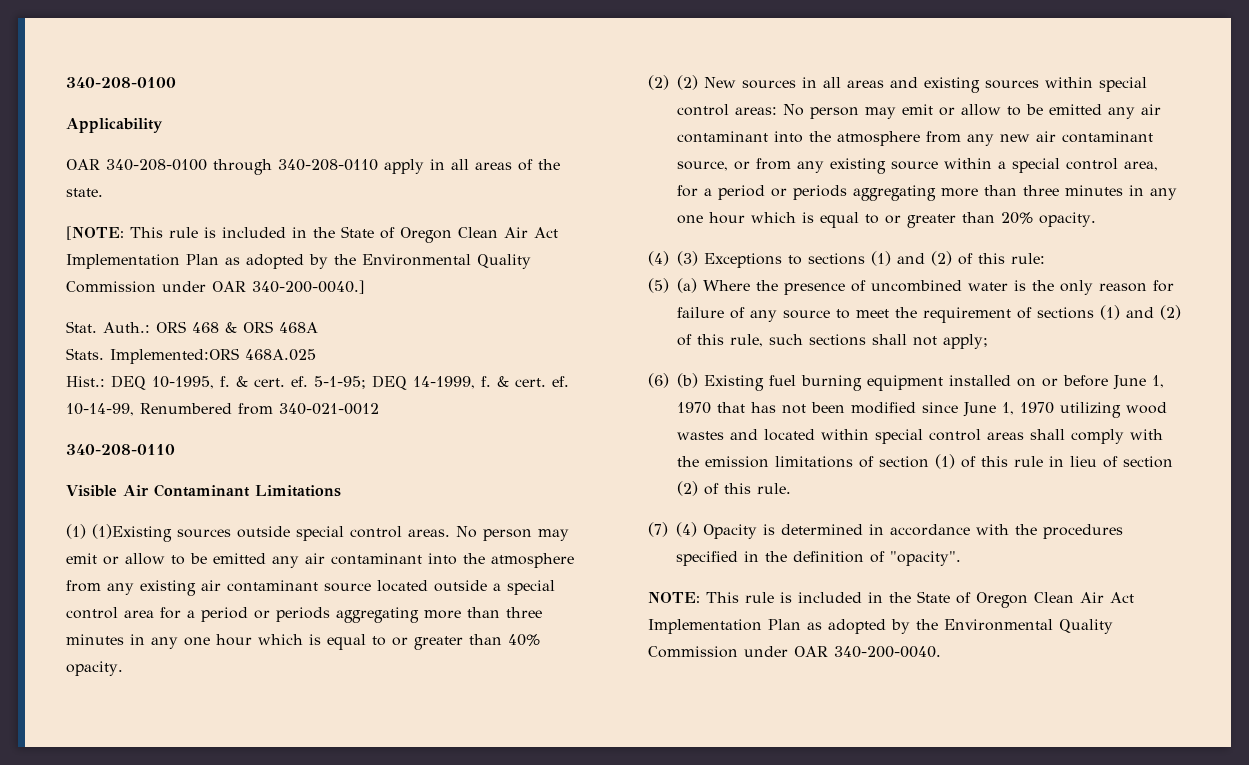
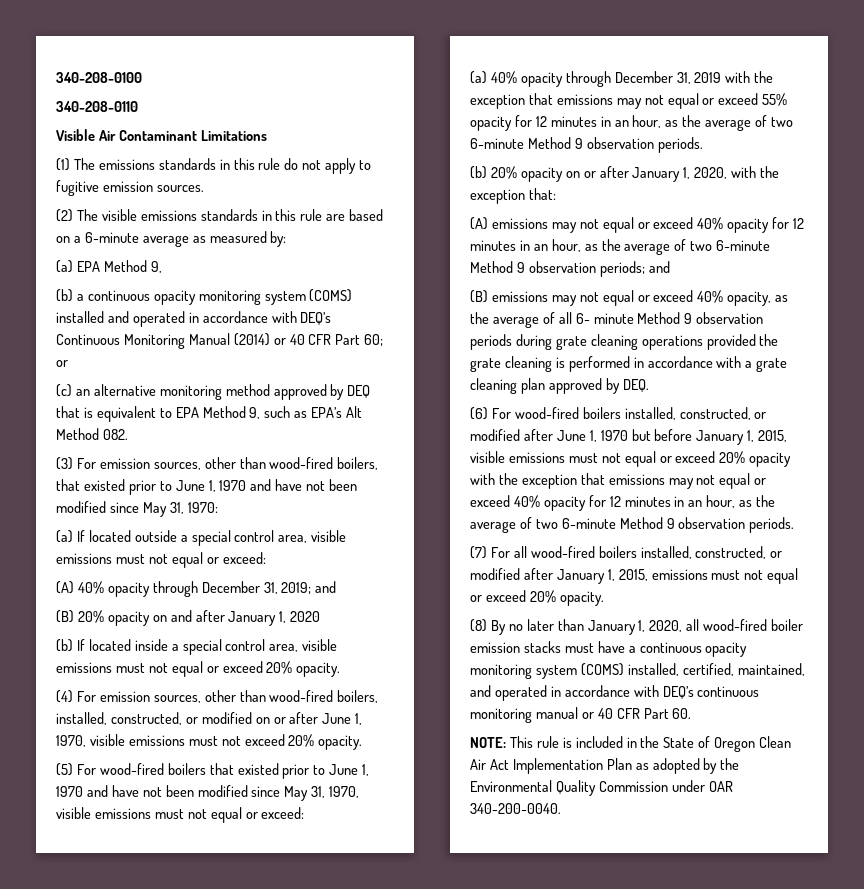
[66,77,176,88] [66,118,163,133] [66,159,560,175] [66,188,103,197] [66,226,558,243] [66,254,531,269] [66,280,365,294] [66,321,318,333] [66,348,316,364] [66,375,569,390] [66,403,379,416] 340-208-0100 // Applicability // OAR 340-208-0100 through 340-208-0110 apply in all areas of the state. // [NOTE: This rule is included in the State of Oregon Clean Air Act Implementation Plan as adopted by the Environmental Quality Commission under OAR 340-200-0040.] // Stat. Auth.: ORS 468 & ORS 468A // Stats. Implemented:ORS 468A.025 // Hist.: DEQ 10-1995, f. & cert. ef. 5-1-95; DEQ 14-1999, f. & cert. ef. 10-14-99, Renumbered from 340-021-0012 -> [56,72,142,83] 340-208-0100
[92,524,569,542] [66,553,574,568] [66,580,371,596] (1)Existing sources outside special control areas. No person may emit or allow to be emitted any air contaminant into the atmosphere from any existing air contaminant source -> [73,158,372,174] [56,180,204,196] [56,209,384,222] [56,231,287,247] [56,260,162,273] [56,289,353,305] [56,311,332,327] [56,333,384,349] [56,360,68,367] [56,384,371,400] [56,406,363,422] [56,428,128,440] [56,457,379,470] [56,479,358,495] [56,501,218,517] [56,530,85,543] The emissions standards in this rule do not apply to fugitive emission sources. // (2) The visible emissions standards in this rule are based on a 6-minute average as measured by: // (a) EPA Method 9, // (b) a continuous opacity monitoring system (COMS) installed and operated in accordance with DEQ’s Continuous Monitoring Manual (2014) or 40 CFR Part 60; or // (c) an alternative monitoring method approved by DEQ that is equivalent to EPA Method 9, such as EPA’s Alt Method 082. // (3) For emission sources, other than wood-fired boilers, that existed prior to June 1, 1970 and have not been modified since May 31, 1970: // (a) If
[124,607,542,623] [66,634,540,650] [66,661,123,676] [648,75,1147,93] [677,104,1161,119] [677,131,1153,146] [677,158,1158,174] [677,185,1177,201] [677,212,1096,228] [648,251,1045,268] [648,278,1174,295] [677,305,1181,323] [677,334,988,349] [648,373,1164,391] [677,402,1167,418] [677,429,1163,444] [677,454,1173,469] [677,481,791,496] [648,522,1123,539] [676,551,961,566] area for a period or periods aggregating more than three minutes in any one hour which is equal to or greater than 40% opacity. // (2) (2) New sources in all areas and existing sources within special control areas: No person may emit or allow to be emitted any air contaminant into the atmosphere from any new air contaminant source, or from any existing source within a special control area, for a period or periods aggregating more than three minutes in any one hour which is equal to or greater than 20% opacity. // (4) (3) Exceptions to sections (1) and (2) of this rule: // (5) (a) Where the presence of uncombined water is the only reason for failure of any source to meet the requirement of sections (1) and (2) of this rule, such sections shall not apply; // (6) (b) Existing fuel burning equipment installed on or before June 1, 1970 that has not been modified since June 1, 1970 utilizing wood wastes and located within special control areas shall comply with the emission limitations of section (1) of this rule in lieu of section (2) of this rule. // (7) (4) Opacity is determined in accordance with the procedures specified in the definition of "opacity". -> [278,530,347,543] [56,552,266,568] [56,581,337,597] [56,610,321,626] [56,639,338,655] [56,661,341,677] [56,690,379,703] [56,712,363,725] [56,734,363,750] [56,763,370,779] [56,785,360,801] [56,807,305,823] [470,71,774,87] [470,93,788,109] [470,115,794,131] [470,137,703,153] [470,166,780,182] [470,188,556,204] [470,217,805,233] [470,239,771,255] [470,261,670,277] [470,290,789,306] [470,312,764,328] [470,334,779,350] [470,356,788,372] [470,378,649,394] [470,407,767,420] [470,429,788,445] [470,451,792,467] [470,473,767,489] [470,495,776,511] [470,517,795,533] [470,546,783,559] [470,568,799,584] [470,590,604,606] [470,619,804,635] [470,641,748,657] [470,663,805,679] [470,685,760,701] [470,707,692,723] area, visible emissions must not equal or exceed: // (A) 40% opacity through December 31, 2019; and // (B) 20% opacity on and after January 1, 2020 // (b) If located inside a special control area, visible emissions must not equal or exceed 20% opacity. // (4) For emission sources, other than wood-fired boilers, installed, constructed, or modified on or after June 1, 1970, visible emissions must not exceed 20% opacity. // (5) For wood-fired boilers that existed prior to June 1, 1970 and have not been modified since May 31, 1970, visible emissions must not equal or exceed: // (a) 40% opacity through December 31, 2019 with the exception that emissions may not equal or exceed 55% opacity for 12 minutes in an hour, as the average of two 6-minute Method 9 observation periods. // (b) 20% opacity on or after January 1, 2020, with the exception that: // (A) emissions may not equal or exceed 40% opacity for 12 minutes in an hour, as the average of two 6-minute Method 9 observation periods; and // (B) emissions may not equal or exceed 40% opacity, as the average of all 6- minute Method 9 observation periods during grate cleaning operations provided the grate cleaning is performed in accordance with a grate cleaning plan approved by DEQ. // (6) For wood-fired boilers installed, constructed, or modified after June 1, 1970 but before January 1, 2015, visible emissions must not equal or exceed 20% opacity with the exception that emissions may not equal or exceed 40% opacity for 12 minutes in an hour, as the average of two 6-minute Method 9 observation periods. // (7) For all wood-fired boilers installed, constructed, or modified after January 1, 2015, emissions must not equal or exceed 20% opacity. // (8) By no later than January 1, 2020, all wood-fired boiler emission stacks must have a continuous opacity monitoring system (COMS) installed, certified, maintained, and operated in accordance with DEQ’s continuous monitoring manual or 40 CFR Part 60.

